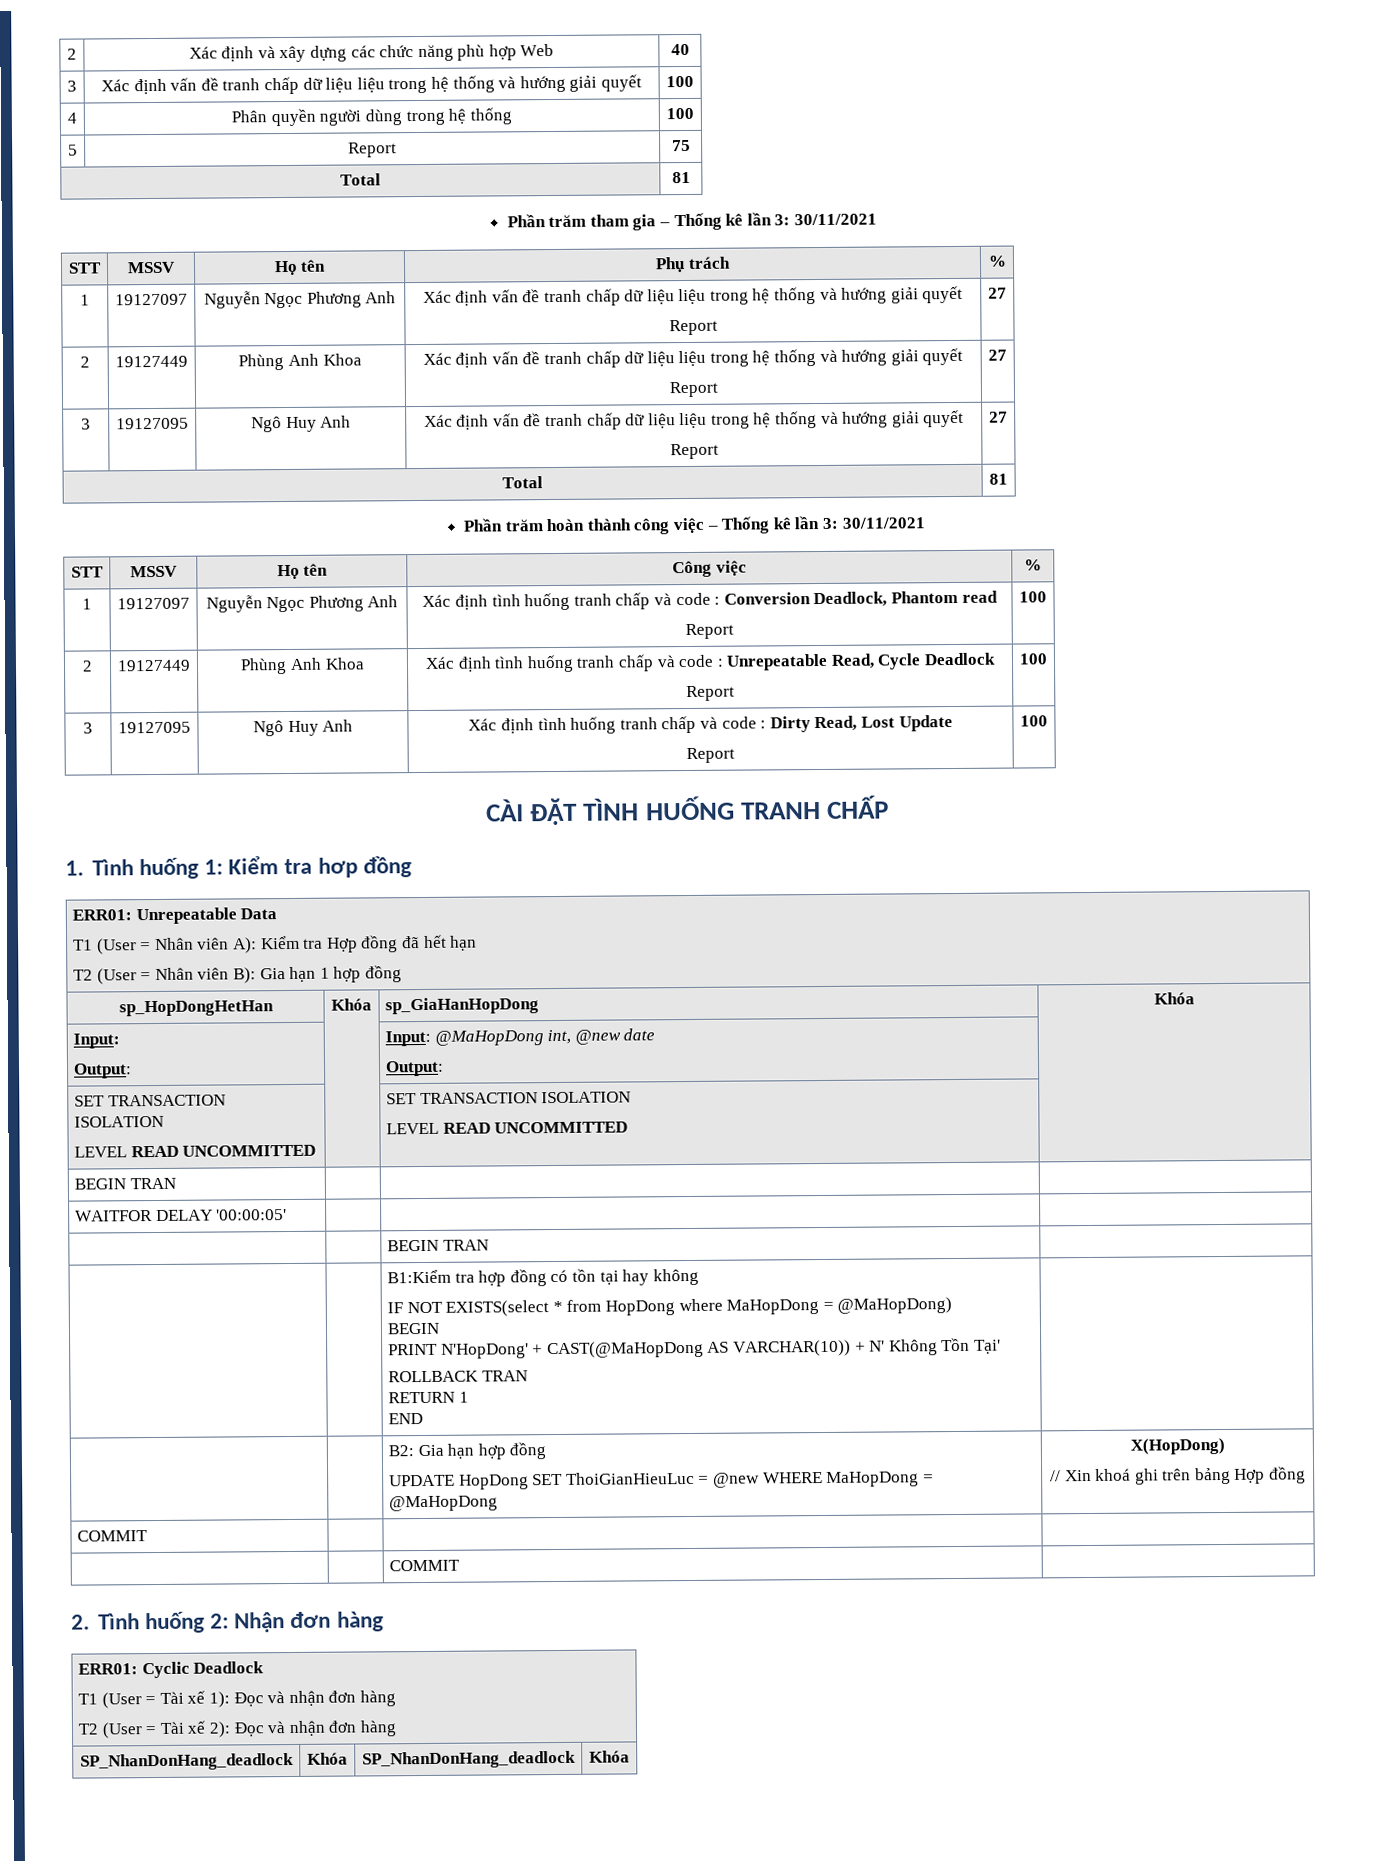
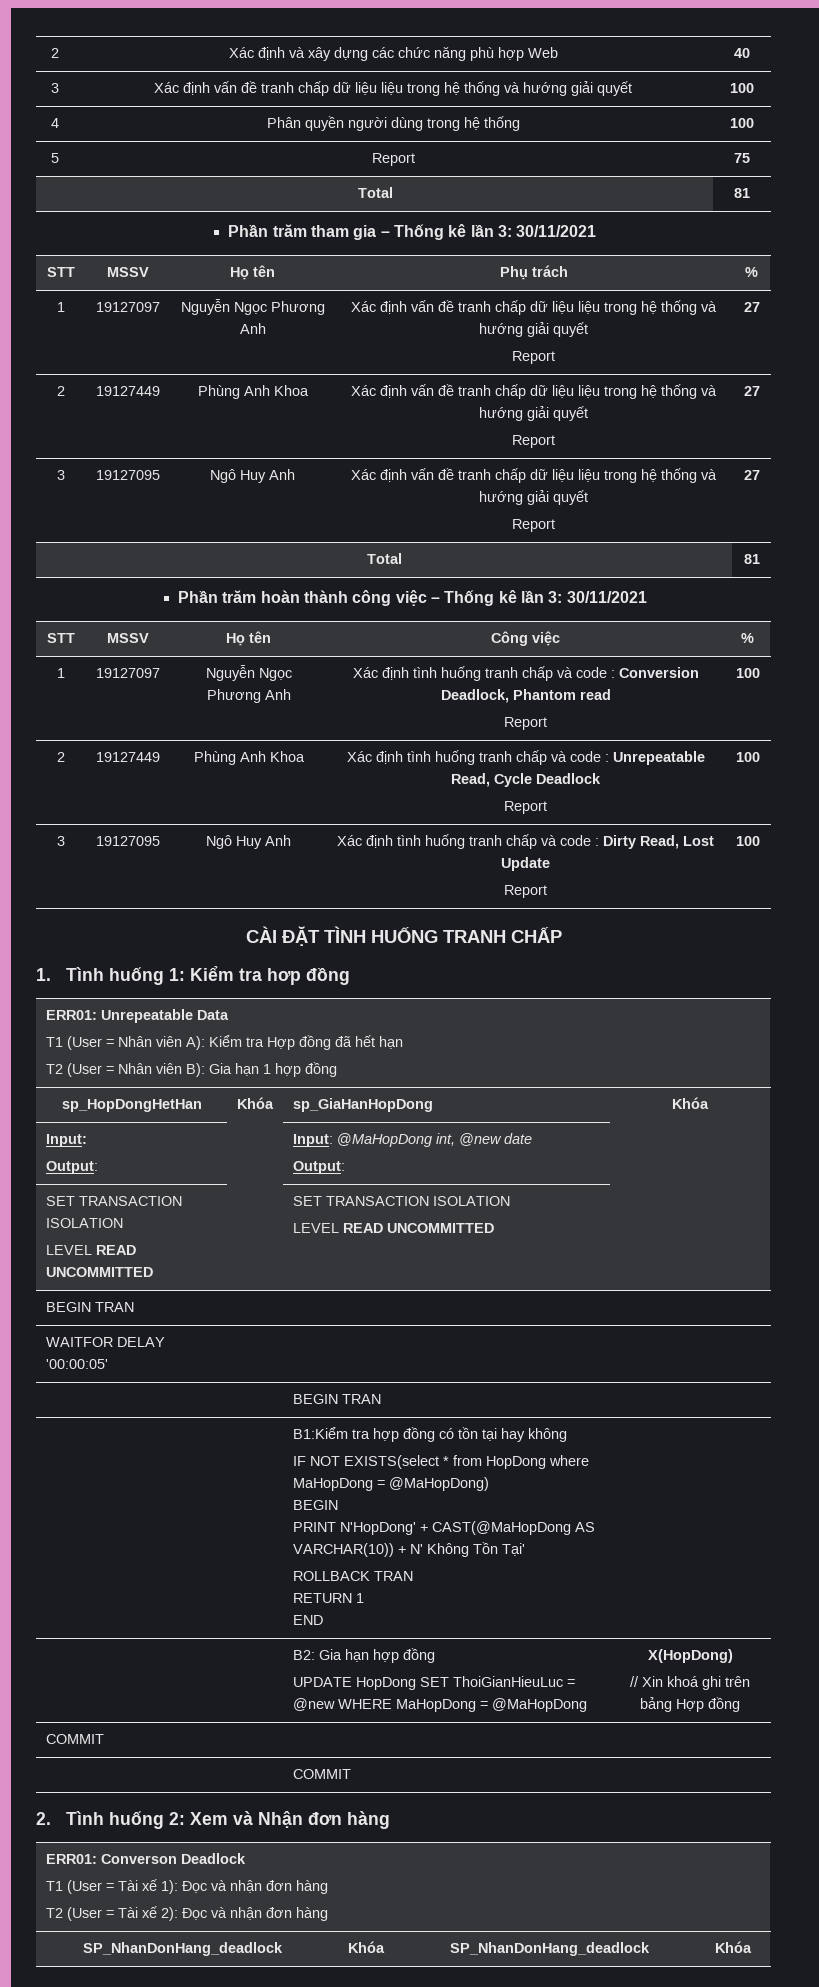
(229, 1621) none -> [189,1811,253,1825] Xem và
[141,1661,190,1679] Cyclic -> [101,1854,178,1864] Converson

